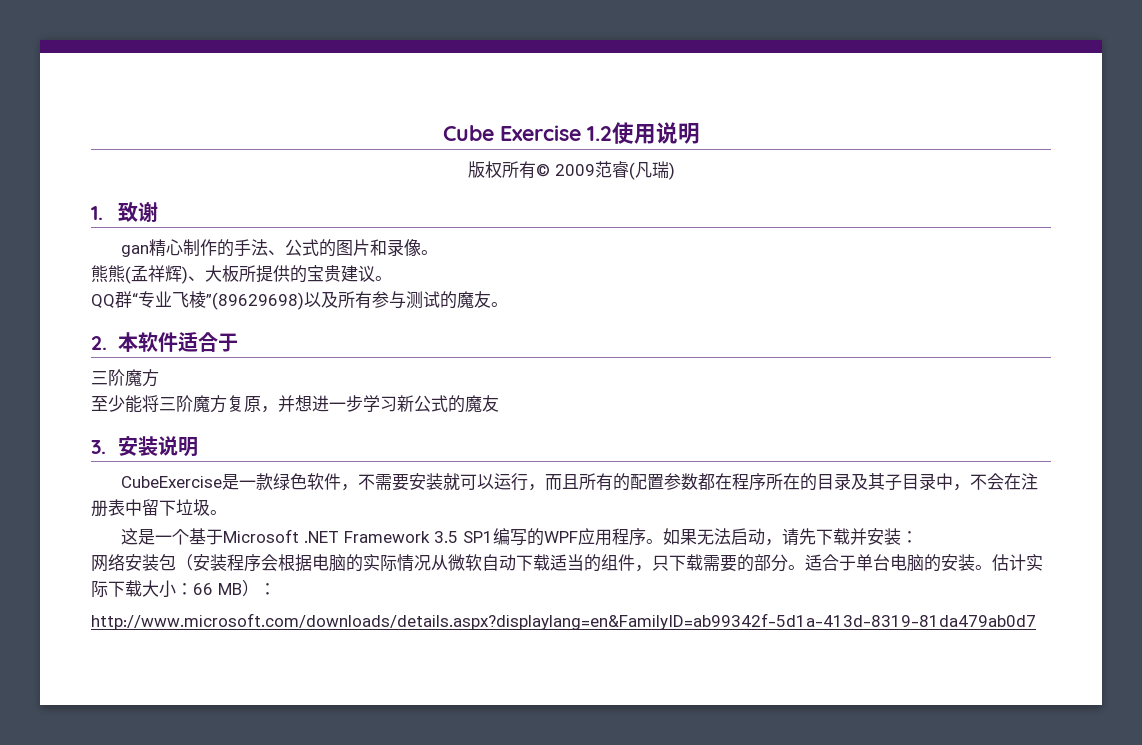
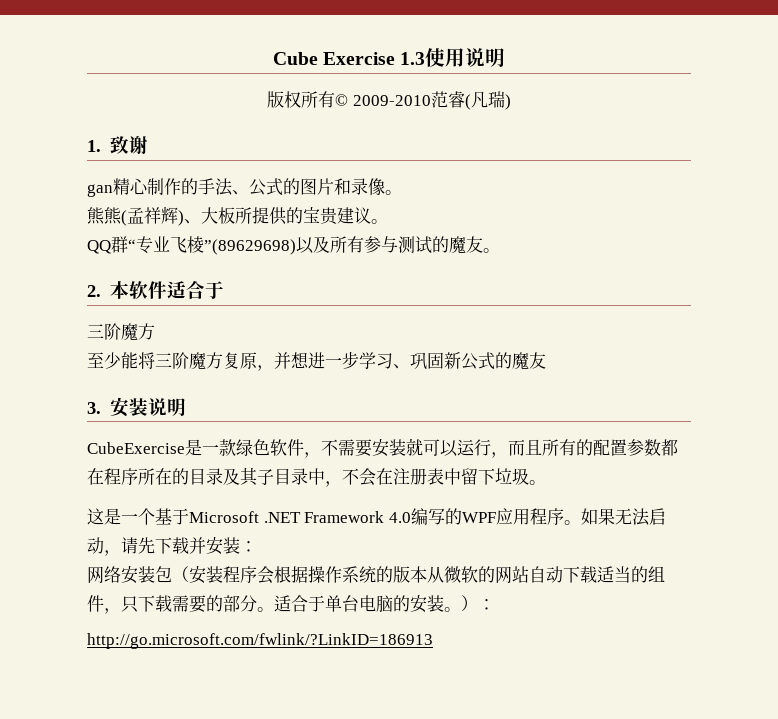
[586,126,612,141] 1.2 -> [400,52,426,65] 1.3
[554,164,595,176] 2009 -> [352,95,431,106] 2009-2010
(397, 404) none -> [393,352,444,370] 、巩固
[433,531,493,543] 3.5 SP1 -> [388,512,411,523] 4.0
[312,554,482,572] 电脑的实际情况从微软 -> [308,566,529,584] 操作系统的版本从微软的网站
[992,554,1043,571] [91,580,242,598] 估计实际下载大小：66 MB -> (461, 609) none
[91,613,1036,630] http://www.microsoft.com/downloads/details.aspx?displaylang=en&FamilyID=ab99342f-5d1a-413d-8319-81da479ab0d7 -> [87,633,433,649] http://go.microsoft.com/fwlink/?LinkID=186913

